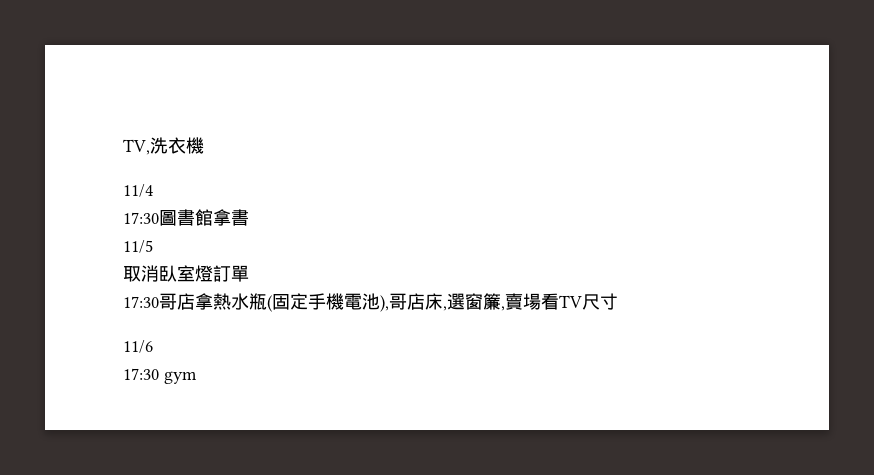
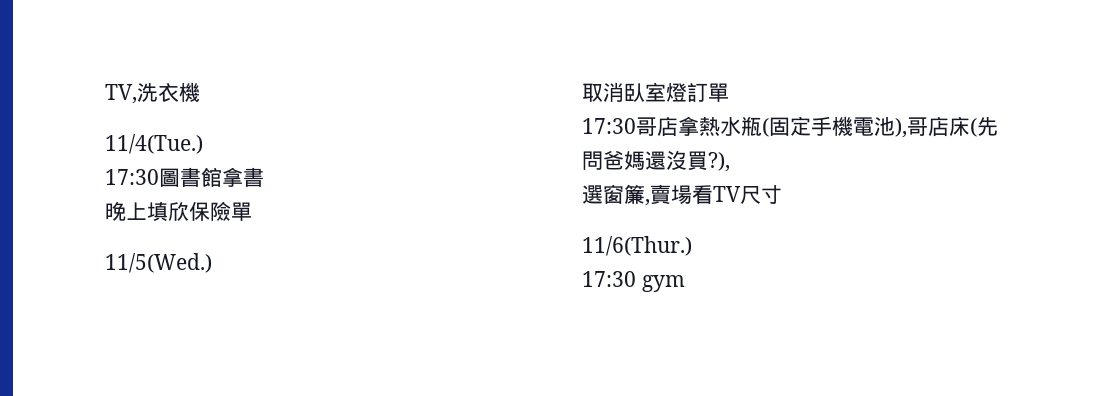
[123,184,153,197] 11/4 -> [105,134,203,154] 11/4(Tue.)
[123,240,153,253] 11/5 -> [105,201,252,222] [105,253,212,273] 晚上填欣保險單 // 11/5(Wed.)
[443,306,447,311] , -> [970,117,998,137] [582,150,730,172] (先問爸媽還沒買?), //
[123,340,153,353] 11/6 -> [582,236,692,256] 11/6(Thur.)

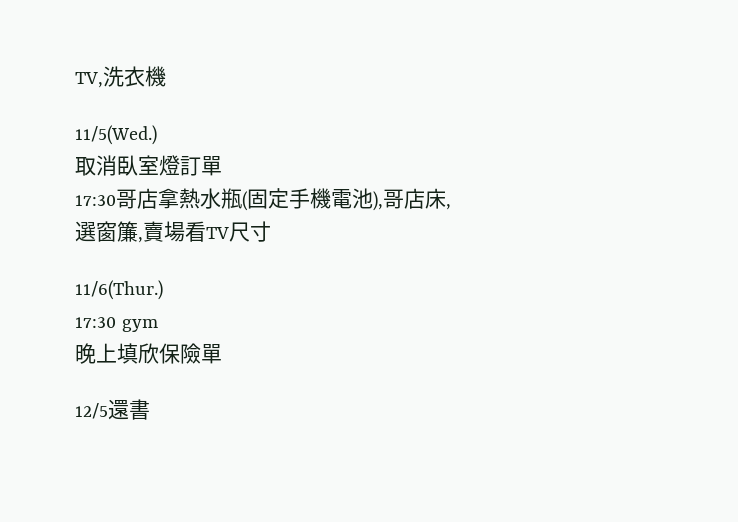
[105,134,203,154] [105,167,264,187] [105,201,252,222] // 11/4(Tue.) // 17:30圖書館拿書 // 晚上填欣保險單 -> (166, 76) none
[970,117,998,137] [582,150,730,172] (先問爸媽還沒買?), -> [446,204,451,210] ,
(685, 283) none -> [75,343,222,364] [75,399,150,420] // 晚上填欣保險單 // 12/5還書

